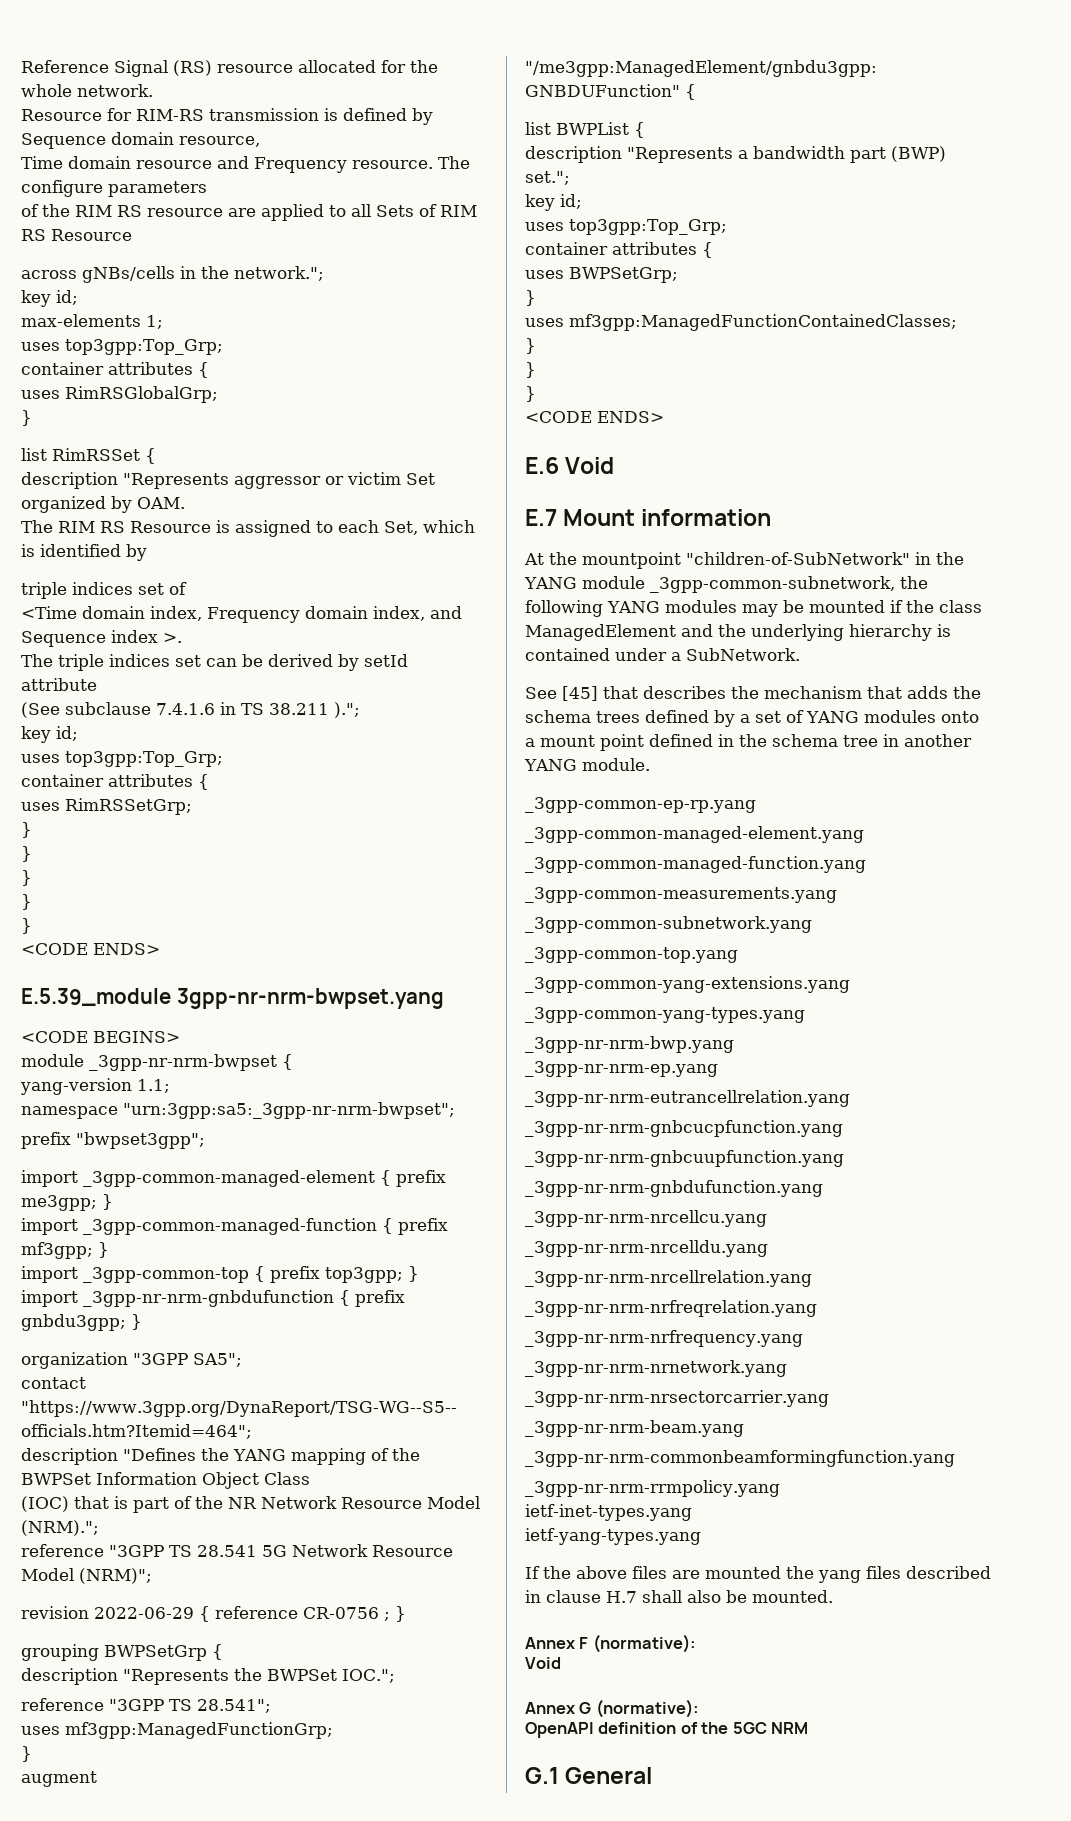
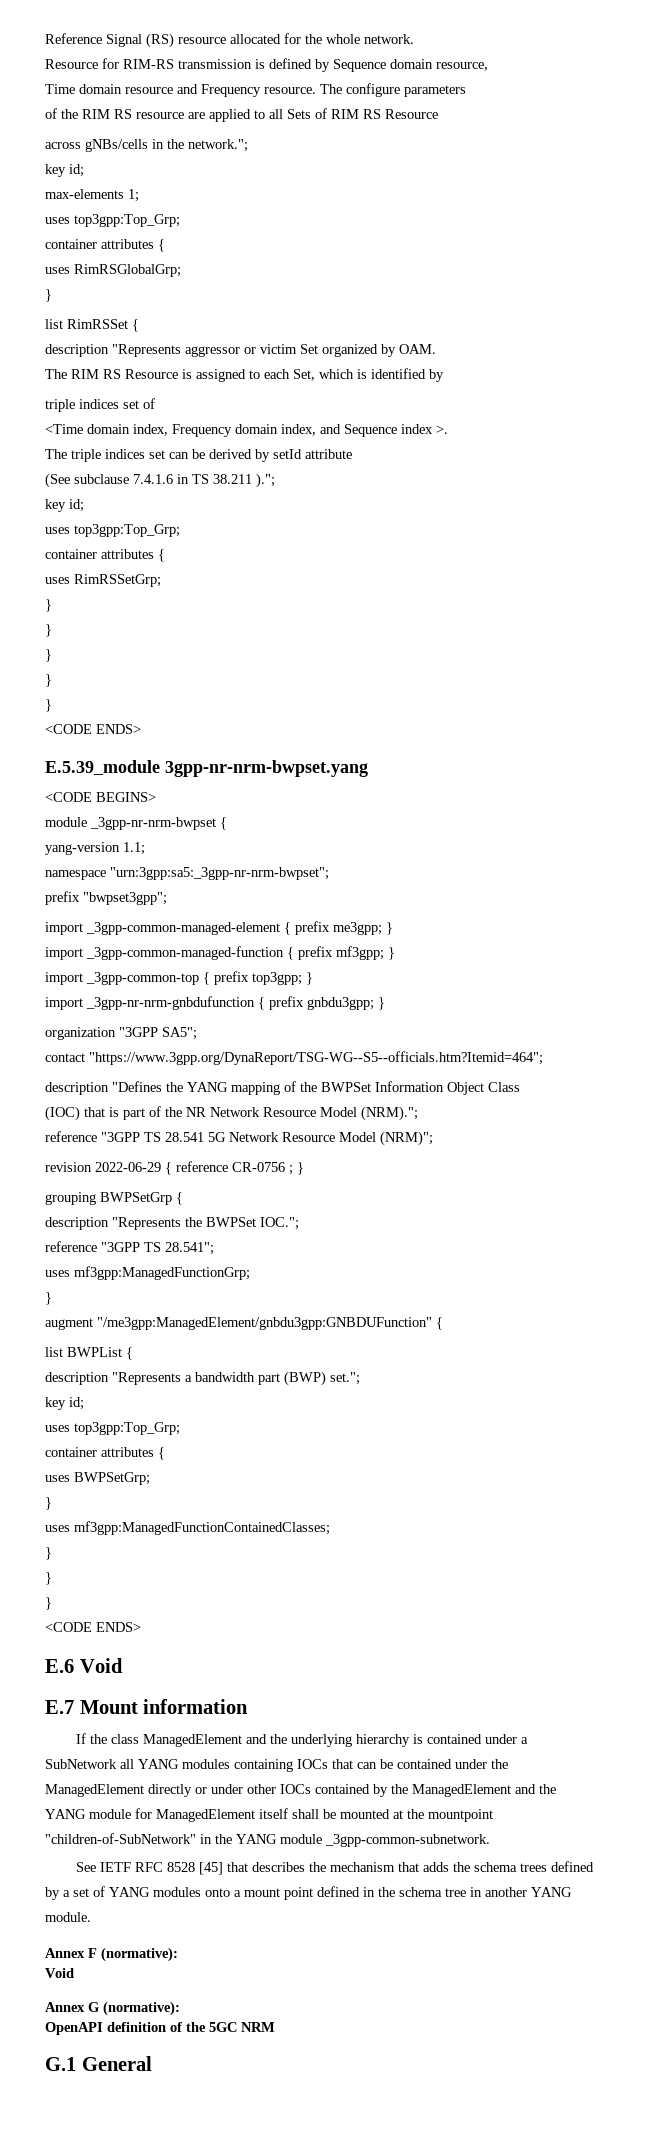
[524,552,964,569] [524,576,928,593] [525,600,903,617] At the mountpoint "children-of-SubNetwork" in the YANG module _3gpp-common-subnetwork, the following YANG modules may be mounted if -> [76,1733,87,1744] If
[686,648,800,661] [525,687,557,699] SubNetwork. // See -> [45,1759,508,1772] [45,1784,556,1797] [45,1808,493,1822] [45,1833,490,1847] [76,1862,196,1872] SubNetwork all YANG modules containing IOCs that can be contained under the ManagedElement directly or under other IOCs contained by the ManagedElement and the YANG module for ManagedElement itself shall be mounted at the mountpoint "children-of-SubNetwork" in the YANG module _3gpp-common-subnetwork. // See IETF RFC 8528
[525,797,756,813] [525,826,864,843] [525,856,866,873] [525,887,837,903] [525,916,812,933] [525,947,738,963] [525,976,850,993] [525,1007,805,1023] [525,1036,734,1053] [525,1061,718,1077] [525,1090,850,1107] [525,1120,843,1137] [525,1150,844,1167] [525,1180,823,1197] [525,1210,767,1227] [525,1240,768,1257] [525,1270,812,1287] [525,1300,817,1317] [525,1330,803,1347] [525,1360,787,1377] [525,1390,829,1407] [525,1420,744,1437] [525,1450,955,1467] [525,1480,780,1497] [525,1504,692,1521] [525,1528,701,1545] [525,1566,991,1583] [525,1590,833,1603] // _3gpp-common-ep-rp.yang // _3gpp-common-managed-element.yang // _3gpp-common-managed-function.yang // _3gpp-common-measurements.yang // _3gpp-common-subnetwork.yang // _3gpp-common-top.yang // _3gpp-common-yang-extensions.yang // _3gpp-common-yang-types.yang // _3gpp-nr-nrm-bwp.yang // _3gpp-nr-nrm-ep.yang // _3gpp-nr-nrm-eutrancellrelation.yang // _3gpp-nr-nrm-gnbcucpfunction.yang // _3gpp-nr-nrm-gnbcuupfunction.yang // _3gpp-nr-nrm-gnbdufunction.yang // _3gpp-nr-nrm-nrcellcu.yang // _3gpp-nr-nrm-nrcelldu.yang // _3gpp-nr-nrm-nrcellrelation.yang // _3gpp-nr-nrm-nrfreqrelation.yang // _3gpp-nr-nrm-nrfrequency.yang // _3gpp-nr-nrm-nrnetwork.yang // _3gpp-nr-nrm-nrsectorcarrier.yang // _3gpp-nr-nrm-beam.yang // _3gpp-nr-nrm-commonbeamformingfunction.yang // _3gpp-nr-nrm-rrmpolicy.yang // ietf-inet-types.yang // ietf-yang-types.yang // If the above files are mounted the yang files described in clause H.7 shall also be mounted. -> (91, 1917) none

